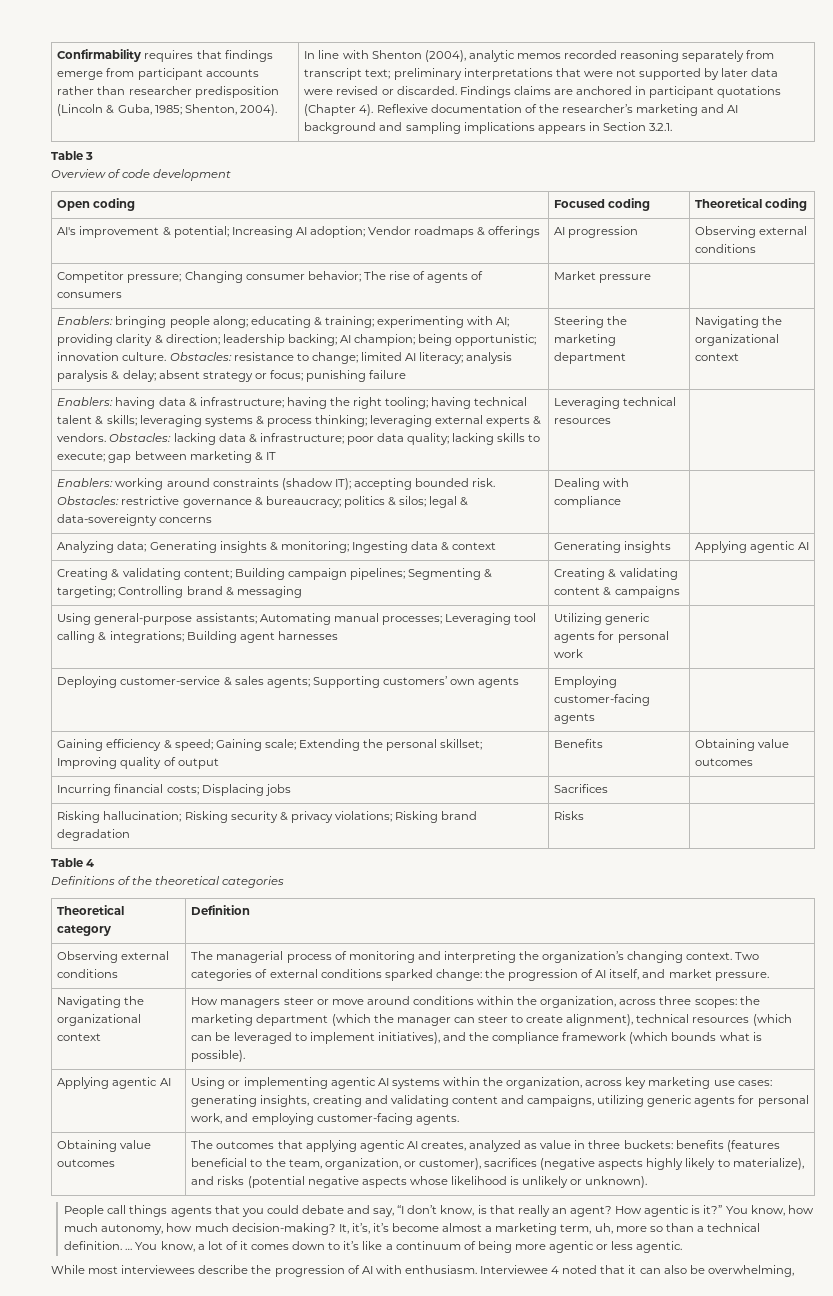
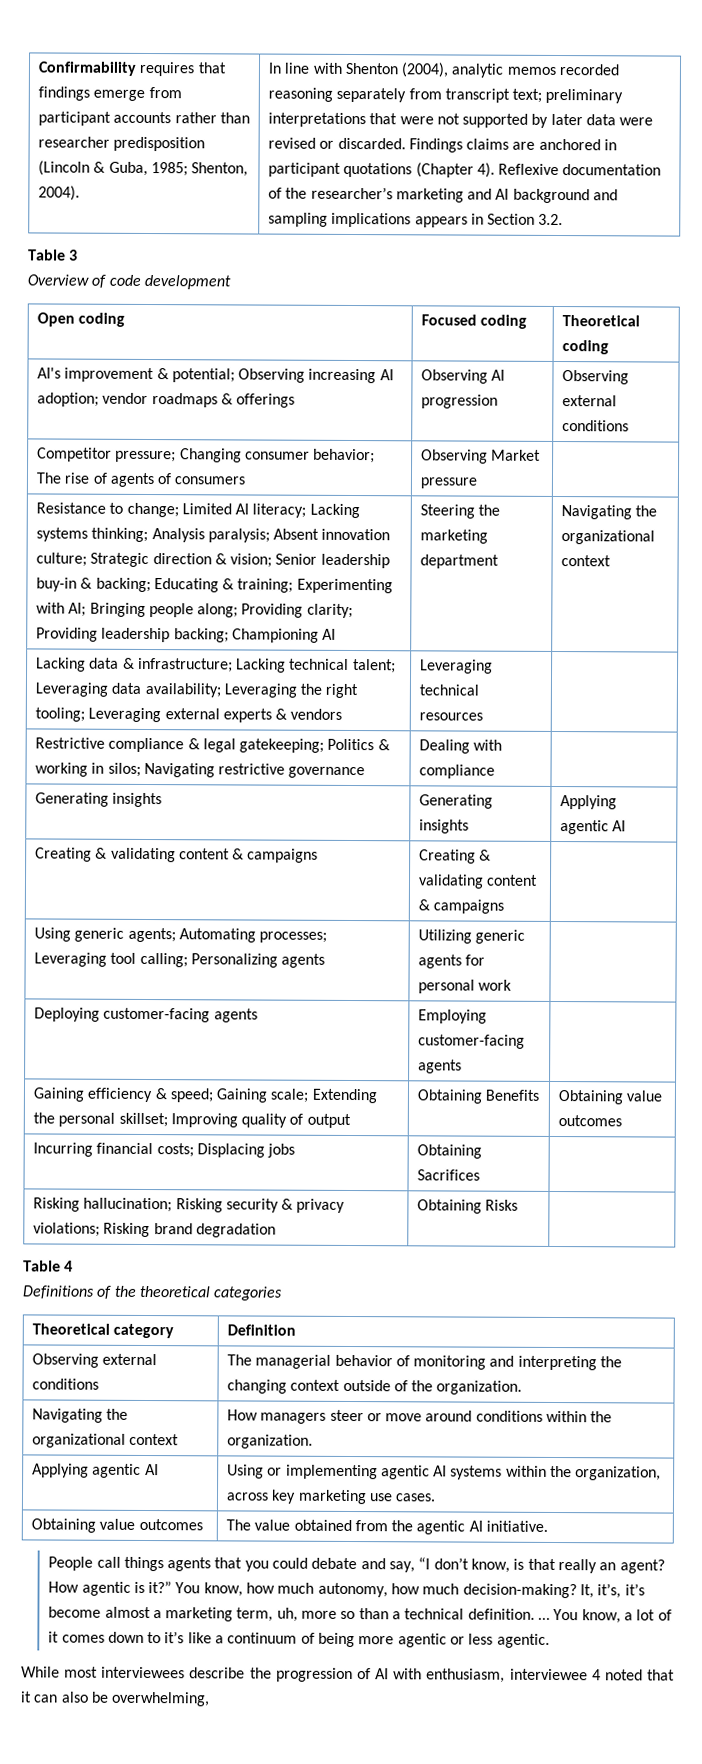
[649,123,673,131] 3.2.1. -> [538,213,564,226] 3.2.
[231,226,293,238] Increasing -> [238,368,377,384] Observing increasing
[368,226,412,235] Vendor -> [102,392,149,405] vendor
(541, 232) none -> [420,369,488,384] Observing
(123, 295) none -> [420,449,488,464] Observing
[57,316,510,328] [57,334,220,346] Enablers: bringing people along; educating & training; experimenting with AI; providing clarity & direction; -> [35,502,360,519] [35,527,391,543] [35,552,390,569] [35,577,393,594] [35,602,353,619] [35,627,98,642] Resistance to change; Limited AI literacy; Lacking systems thinking; Analysis paralysis; Absent innovation culture; Strategic direction & vision; Senior leadership buy-in & backing; Educating & training; Experimenting with AI; Bringing people along; Providing clarity; Providing
[339,334,537,346] [57,352,513,364] [57,370,407,382] AI champion; being opportunistic; innovation culture. Obstacles: resistance to change; limited AI literacy; analysis paralysis & delay; absent strategy or focus; punishing failure -> [231,628,337,643] Championing AI
[57,397,528,409] [57,415,542,427] [57,433,541,445] [57,451,276,463] [554,397,677,409] [554,418,612,424] [57,478,496,490] [57,496,469,508] [57,514,213,526] Enablers: having data & infrastructure; having the right tooling; having technical talent & skills; leveraging systems & process thinking; leveraging external experts & vendors. Obstacles: lacking data & infrastructure; poor data quality; lacking skills to execute; gap between marketing & IT | Leveraging technical resources | // Enablers: working around constraints (shadow IT); accepting bounded risk. Obstacles: restrictive governance & bureaucracy; politics & silos; legal & data-sovereignty concerns -> [35,657,396,674] [34,682,359,699] [34,707,343,723] [419,659,493,674] [418,684,479,696] [418,712,483,721] [34,737,390,753] [34,762,366,779] Lacking data & infrastructure; Lacking technical talent; Leveraging data availability; Leveraging the right tooling; Leveraging external experts & vendors | Leveraging technical resources | // Restrictive compliance & legal gatekeeping; Politics & working in silos; Navigating restrictive governance
[57,541,497,553] Analyzing data; Generating insights & monitoring; Ingesting data & context -> [34,792,163,808] Generating insights
[183,568,493,580] [57,586,302,598] content; Building campaign pipelines; Segmenting & targeting; Controlling brand & messaging -> [178,848,319,863] content & campaigns
[94,613,537,625] [57,631,338,643] general-purpose assistants; Automating manual processes; Leveraging tool calling & integrations; Building agent harnesses -> [74,927,328,943] [33,952,326,968] generic agents; Automating processes; Leveraging tool calling; Personalizing agents
[120,676,476,688] customer-service & sales agents; Supporting customers’ own -> [103,1007,211,1023] customer-facing
(219, 763) none -> [416,1089,482,1104] Obtaining
(291, 790) none -> [416,1144,482,1159] Obtaining
(131, 835) none -> [416,1199,482,1214] Obtaining
[286,954,332,963] process -> [334,1354,393,1367] behavior
[542,951,760,963] [191,969,769,981] organization’s changing context. Two categories of external conditions sparked change: the progression of AI itself, and market pressure. -> [226,1379,523,1395] changing context outside of the organization.
[540,996,760,1008] [191,1014,792,1026] [191,1032,762,1044] [191,1050,246,1062] organization, across three scopes: the marketing department (which the manager can steer to create alignment), technical resources (which can be leveraged to implement initiatives), and the compliance framework (which bounds what is possible). -> [226,1434,313,1449] organization.
[737,1080,772,1086] [191,1095,809,1107] [191,1113,459,1125] [57,1140,152,1152] [57,1159,116,1167] [191,1140,780,1152] [191,1158,804,1170] [191,1176,648,1188] cases: generating insights, creating and validating content and campaigns, utilizing generic agents for personal work, and employing customer-facing agents. // Obtaining value outcomes | The outcomes that applying agentic AI creates, analyzed as value in three buckets: benefits (features beneficial to the team, organization, or customer), sacrifices (negative aspects highly likely to materialize), and risks (potential negative aspects whose likelihood is unlikely or unknown). -> [395,1493,437,1502] [30,1518,203,1533] [225,1519,549,1535] cases. // Obtaining value outcomes | The value obtained from the agentic AI initiative.
[404,1265,549,1274] enthusiasm. Interviewee -> [426,1668,588,1683] enthusiasm, interviewee

